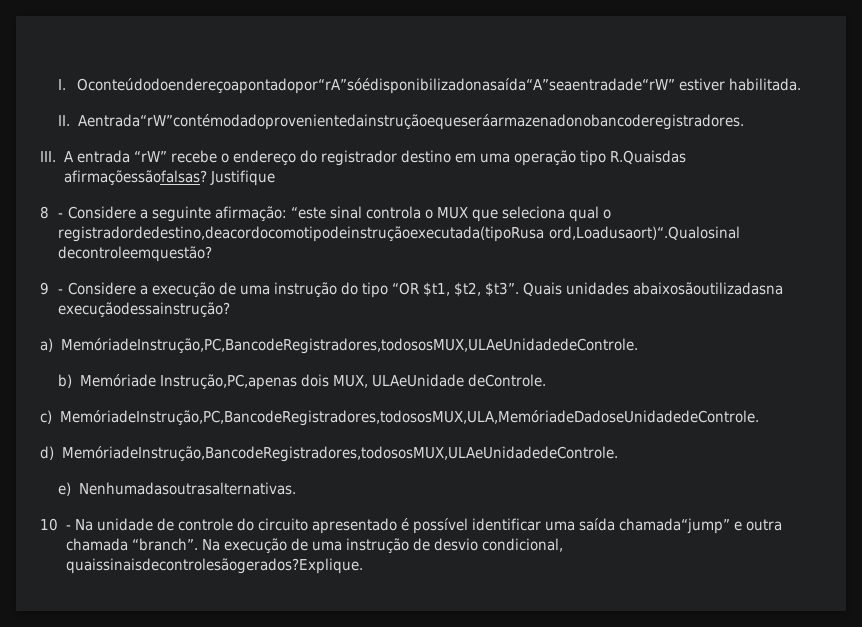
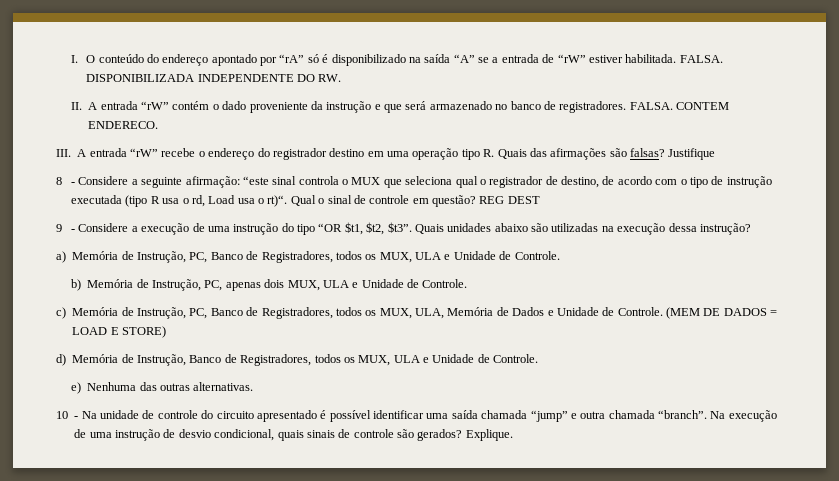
[76,78,802,94] [58,114,744,130] Oconteúdodoendereçoapontadopor“rA”sóédisponibilizadonasaída“A”seaentradade“rW” estiver habilitada. // II. Aentrada“rW”contémodadoprovenientedainstruçãoequeseráarmazenadonobancoderegistradores. -> [86,54,723,66] [86,74,342,82] [71,101,730,113] [88,121,159,129] O conteúdo do endereço apontado por “rA” só é disponibilizado na saída “A” se a entrada de “rW” estiver habilitada. FALSA. DISPONIBILIZADA INDEPENDENTE DO RW. // II. A entrada “rW” contém o dado proveniente da instrução e que será armazenado no banco de registradores. FALSA. CONTEM ENDERECO.
[610,150,687,164] [63,170,207,185] R.Quaisdas afirmaçõessãofalsas? -> [483,148,665,160] R. Quais das afirmações são falsas?
[58,226,740,242] [58,246,213,262] registradordedestino,deacordocomotipodeinstruçãoexecutada(tipoRusa ord,Loadusaort)“.Qualosinal decontroleemquestão? -> [489,176,772,188] [71,195,540,207] registrador de destino, de acordo com o tipo de instrução executada (tipo R usa o rd, Load usa o rt)“. Qual o sinal de controle em questão? REG DEST
[633,282,784,295] [58,302,231,317] [40,338,638,354] [58,374,547,390] [40,410,759,426] [40,446,618,462] [58,482,296,496] abaixosãoutilizadasna execuçãodessainstrução? // a) MemóriadeInstrução,PC,BancodeRegistradores,todososMUX,ULAeUnidadedeControle. // b) Memóriade Instrução,PC,apenas dois MUX, ULAeUnidade deControle. // c) MemóriadeInstrução,PC,BancodeRegistradores,todososMUX,ULA,MemóriadeDadoseUnidadedeControle. // d) MemóriadeInstrução,BancodeRegistradores,todososMUX,ULAeUnidadedeControle. // e) Nenhumadasoutrasalternativas. -> [494,223,751,235] [56,251,560,263] [71,279,468,291] [56,307,778,319] [72,326,166,338] [56,354,539,366] [71,382,254,394] abaixo são utilizadas na execução dessa instrução? // a) Memória de Instrução, PC, Banco de Registradores, todos os MUX, ULA e Unidade de Controle. // b) Memória de Instrução, PC, apenas dois MUX, ULA e Unidade de Controle. // c) Memória de Instrução, PC, Banco de Registradores, todos os MUX, ULA, Memória de Dados e Unidade de Controle. (MEM DE DADOS = LOAD E STORE) // d) Memória de Instrução, Banco de Registradores, todos os MUX, ULA e Unidade de Controle. // e) Nenhuma das outras alternativas.
[619,518,731,534] chamada“jump” -> [481,410,568,422] chamada “jump”
[65,558,363,574] quaissinaisdecontrolesãogerados?Explique. -> [277,429,513,441] quais sinais de controle são gerados? Explique.

